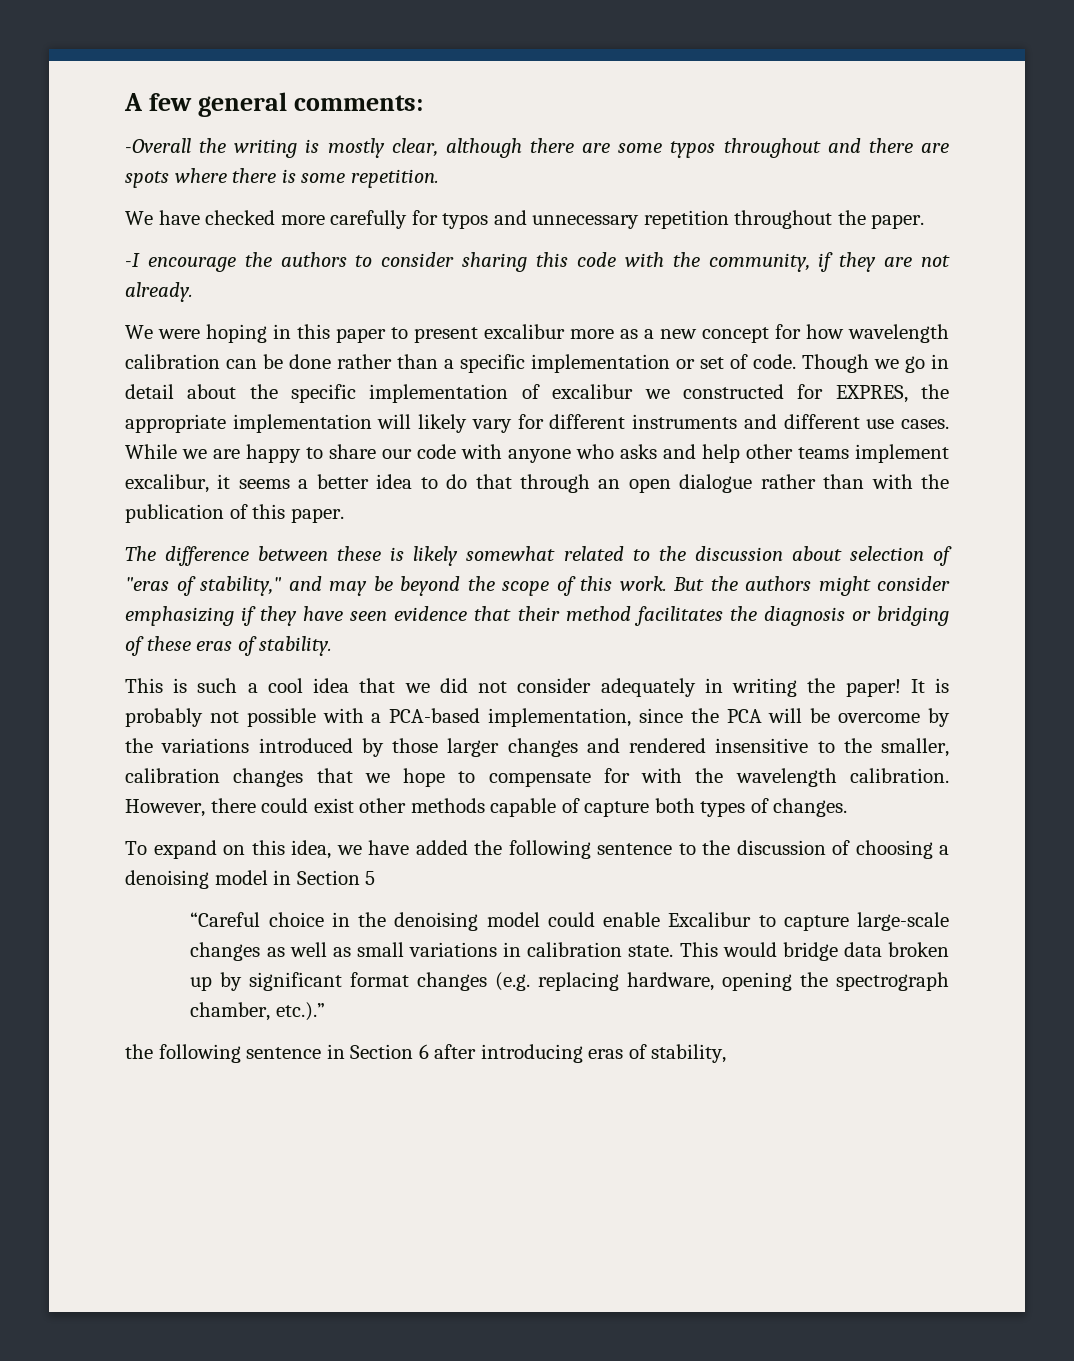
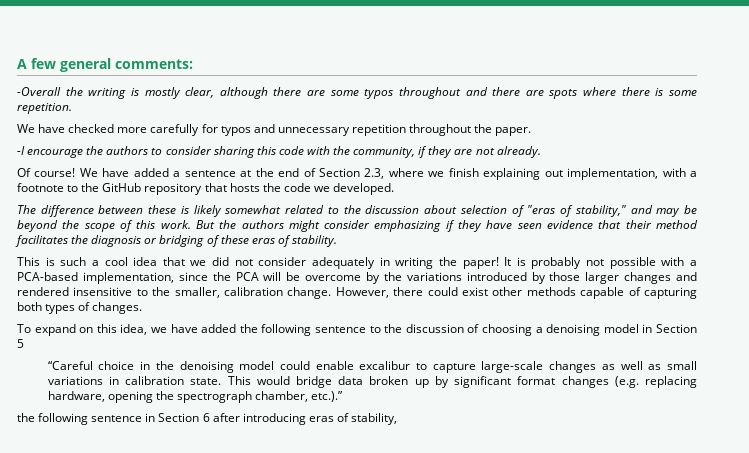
[125,324,949,343] [125,354,949,373] [125,384,950,403] [125,414,950,433] [125,444,949,463] [125,474,949,493] [125,504,344,523] We were hoping in this paper to present excalibur more as a new concept for how wavelength calibration can be done rather than a specific implementation or set of code. Though we go in detail about the specific implementation of excalibur we constructed for EXPRES, the appropriate implementation will likely vary for different instruments and different use cases. While we are happy to share our code with anyone who asks and help other teams implement excalibur, it seems a better idea to do that through an open dialogue rather than with the publication of this paper. -> [17,168,697,180] [17,183,395,195] Of course! We have added a sentence at the end of Section 2.3, where we finish explaining out implementation, with a footnote to the GitHub repository that hosts the code we developed.
[233,768,949,787] changes that we hope to compensate for with the wavelength calibration. -> [287,287,332,299] change.
[584,801,650,817] capture -> [643,287,697,299] capturing
[668,912,752,927] Excalibur -> [359,361,411,370] excalibur

